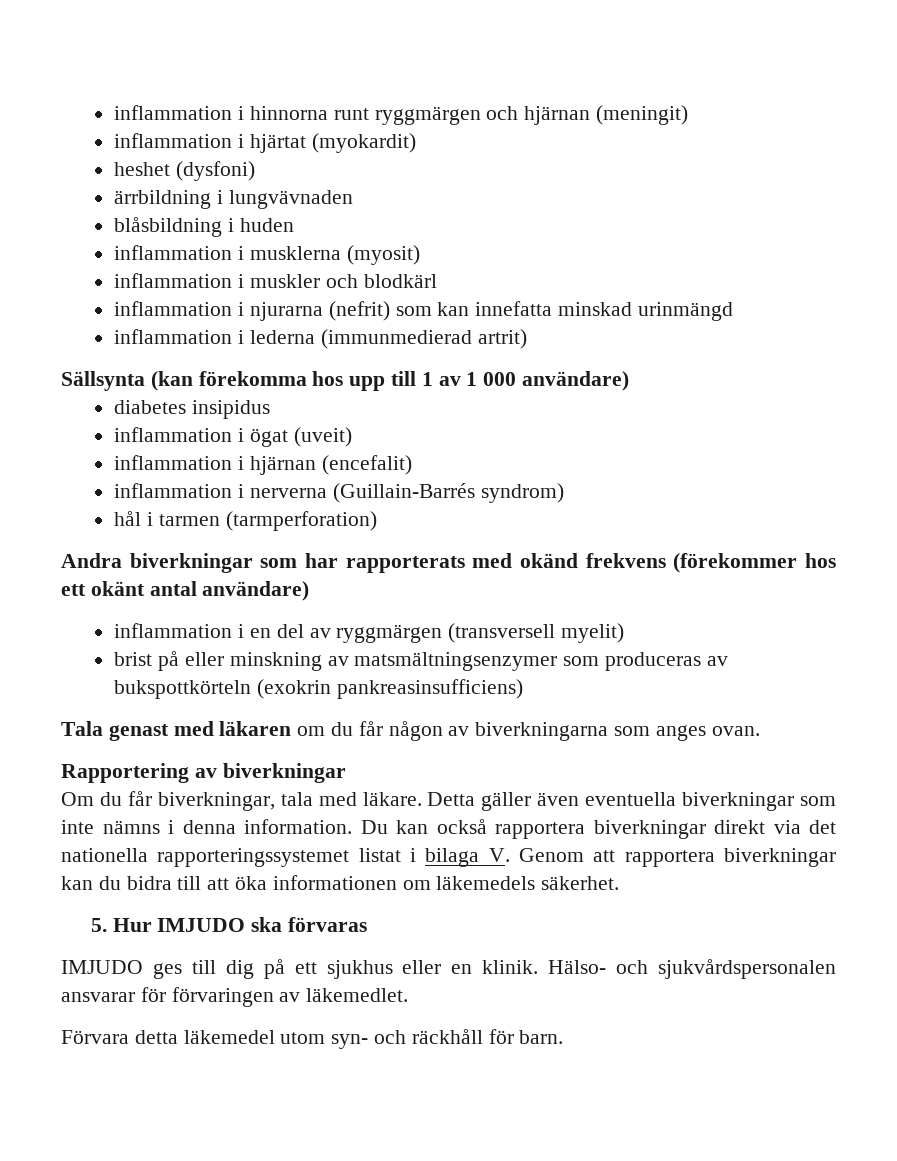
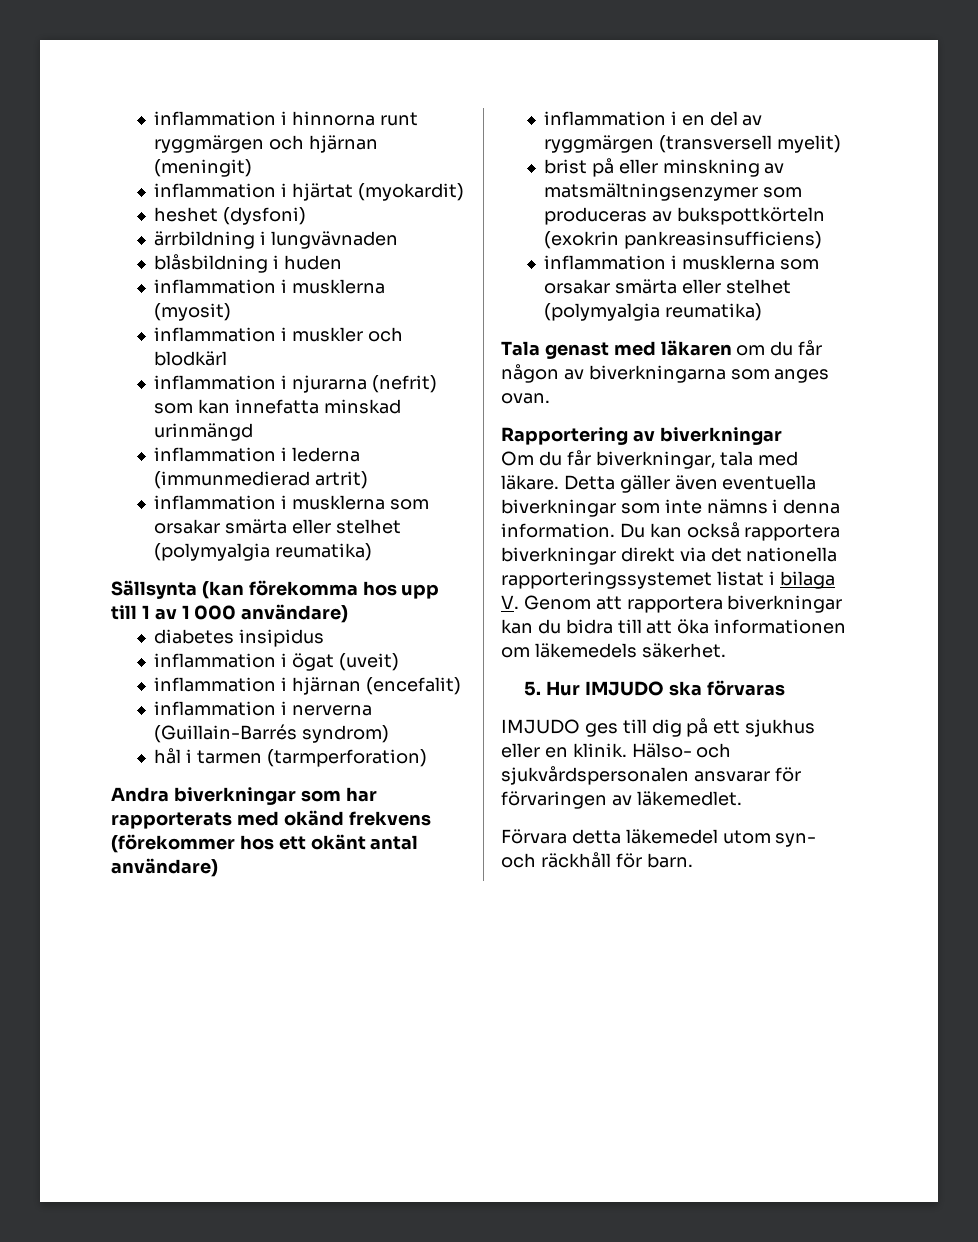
(527, 339) none -> [153,495,429,510] [153,519,401,534] [153,543,372,561] // inflammation i musklerna som orsakar smärta eller stelhet (polymyalgia reumatika)
(524, 689) none -> [543,255,819,270] [543,279,791,294] [543,303,762,321] // inflammation i musklerna som orsakar smärta eller stelhet (polymyalgia reumatika)

